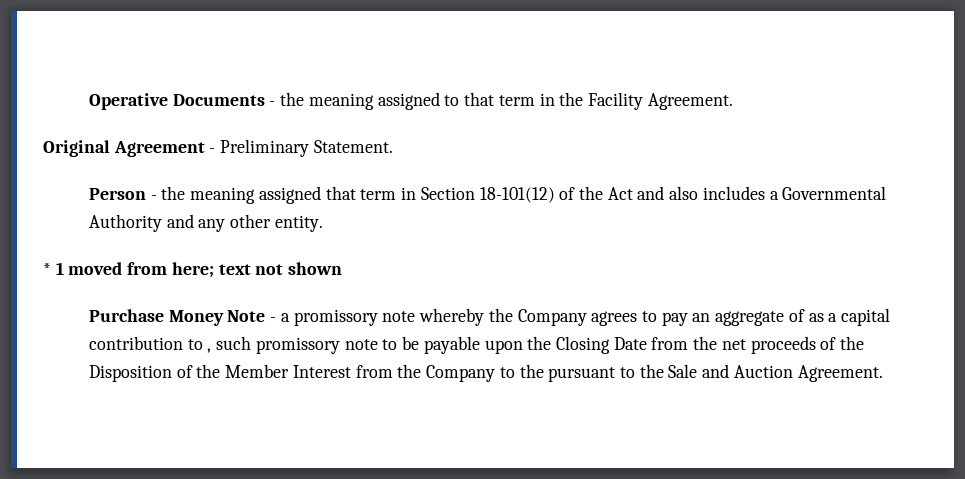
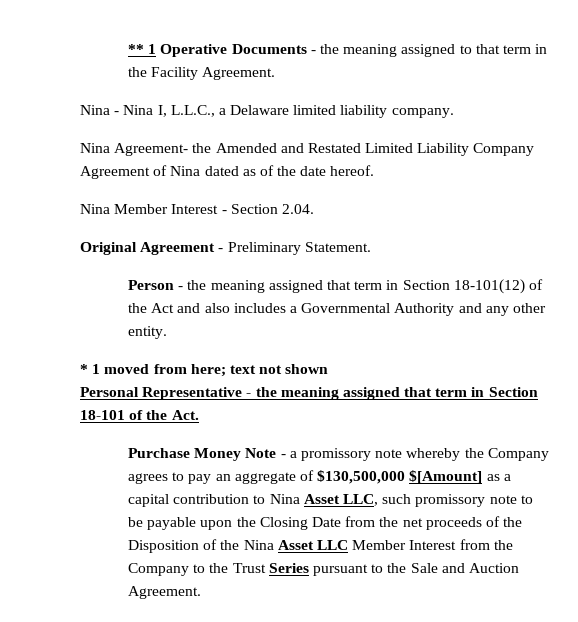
(88, 101) none -> [128,44,157,54] ** 1
(733, 101) none -> [80,105,454,118] [80,143,535,156] [80,165,375,179] [80,204,314,214] // Nina - Nina I, L.L.C., a Delaware limited liability company. // Nina Agreement- the Amended and Restated Limited Liability Company Agreement of Nina dated as of the date hereof. // Nina Member Interest - Section 2.04.
(343, 268) none -> [80,387,538,400] [80,410,199,420] // Personal Representative - the meaning assigned that term in Section 18-101 of the Act.
(805, 315) none -> [317,470,483,484] $130,500,000 $[Amount]
[207,348,212,353] , -> [269,494,379,506] Nina Asset LLC,
(221, 371) none -> [243,540,349,550] Nina Asset LLC
(544, 371) none -> [232,563,309,573] Trust Series

